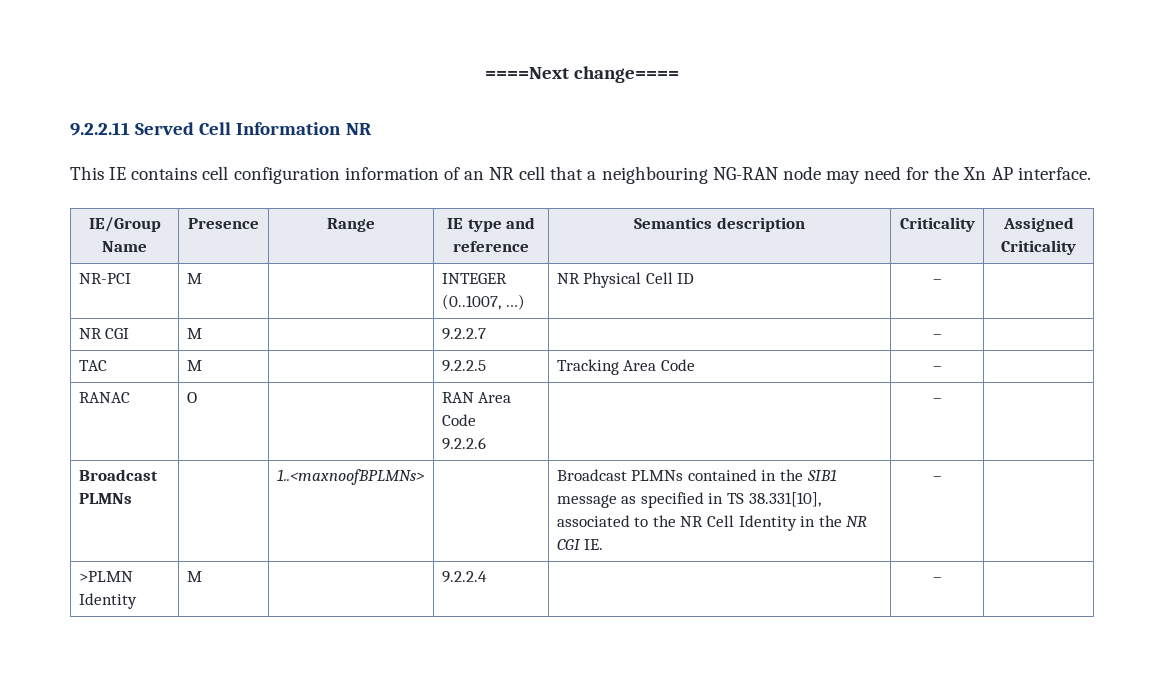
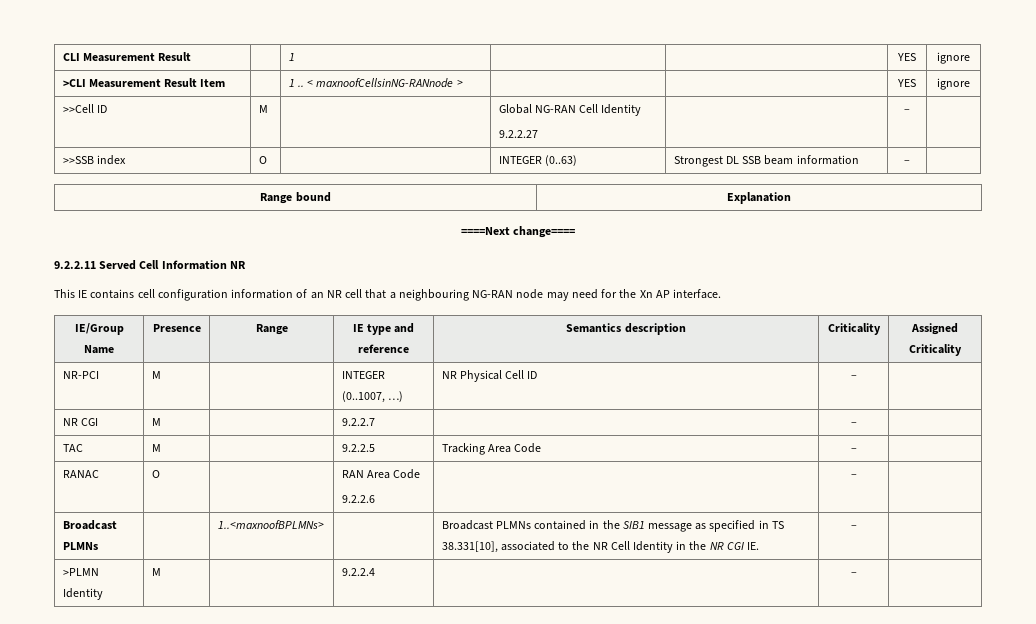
(484, 73) none -> [62,52,192,62] [288,53,295,61] [897,53,916,61] [937,52,970,64] [62,78,226,88] [288,78,463,88] [897,79,916,87] [937,78,970,90] [62,104,107,113] [258,105,268,113] [498,104,642,116] [498,130,538,138] [904,109,910,113] [62,155,126,165] [258,156,267,164] [498,155,577,166] [673,155,859,167] [904,160,910,164] [260,192,331,204] [727,192,791,204] CLI Measurement Result | | 1 | | | YES | ignore // >CLI Measurement Result Item | | 1 .. < maxnoofCellsinNG-RANnode > | | | YES | ignore // >>Cell ID | M | | Global NG-RAN Cell Identity // 9.2.2.27 | | – | // >>SSB index | O | | INTEGER (0..63) | Strongest DL SSB beam information | – | // Range bound | Explanation //

